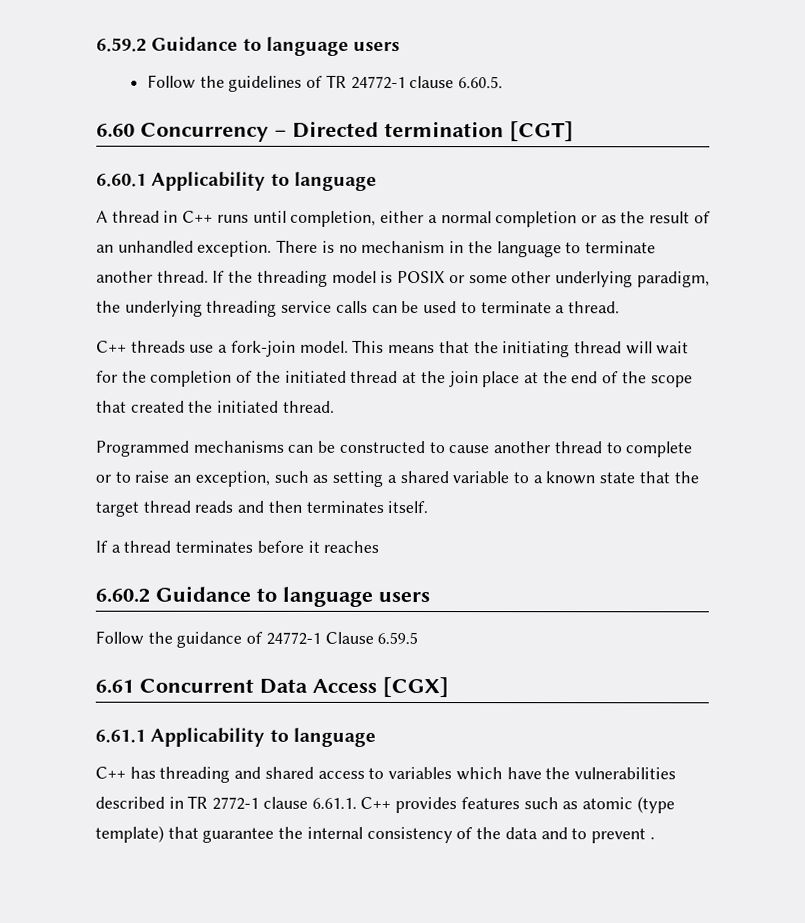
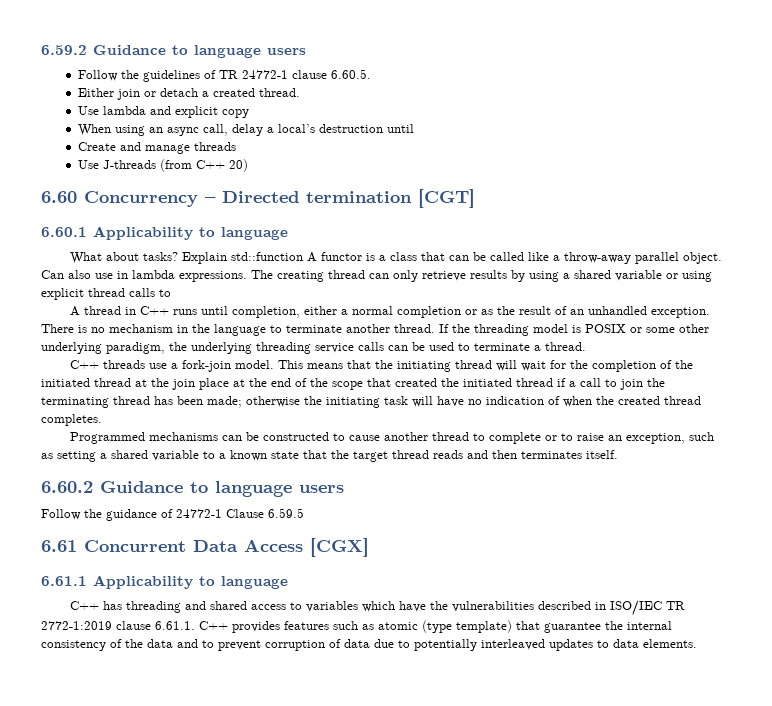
(503, 82) none -> [77,88,300,100] [77,106,249,118] [77,124,414,136] [77,142,236,154] [77,159,248,172] // Either join or detach a created thread. // Use lambda and explicit copy // When using an async call, delay a local’s destruction until // Create and manage threads // Use J-threads (from C++ 20)
(377, 181) none -> [70,252,723,264] [41,270,712,282] [41,288,171,300] // What about tasks? Explain std::function A functor is a class that can be called like a throw-away parallel object. Can also use in lambda expressions. The creating thread can only retrieve results by using a shared variable or using explicit thread calls to
[282,400,335,413] thread. -> [516,378,665,390] [41,396,701,408] [41,414,102,426] thread if a call to join the terminating thread has been made; otherwise the initiating task will have no indication of when the created thread completes.
[95,540,380,553] // If a thread terminates before it reaches -> (618, 454) none
[187,795,260,810] TR 2772-1 -> [610,600,686,616] [41,621,112,630] ISO/IEC TR 2772-1:2019
[649,837,655,840] . -> [265,639,697,651] corruption of data due to potentially interleaved updates to data elements.

